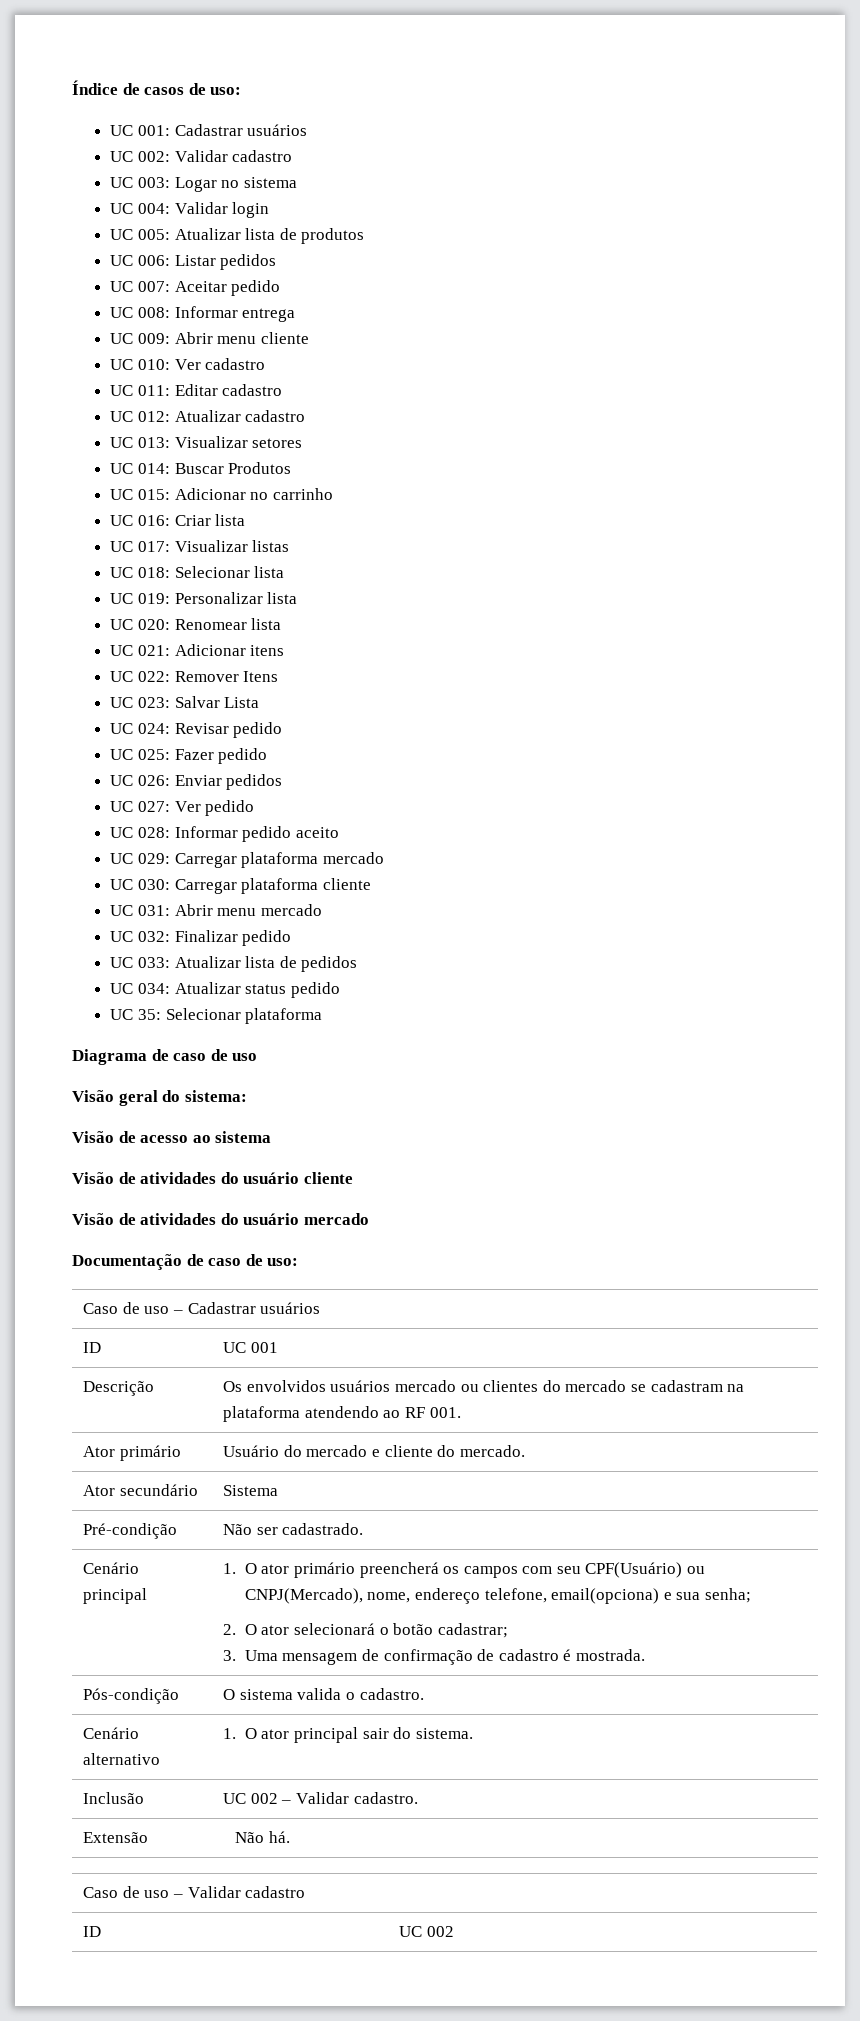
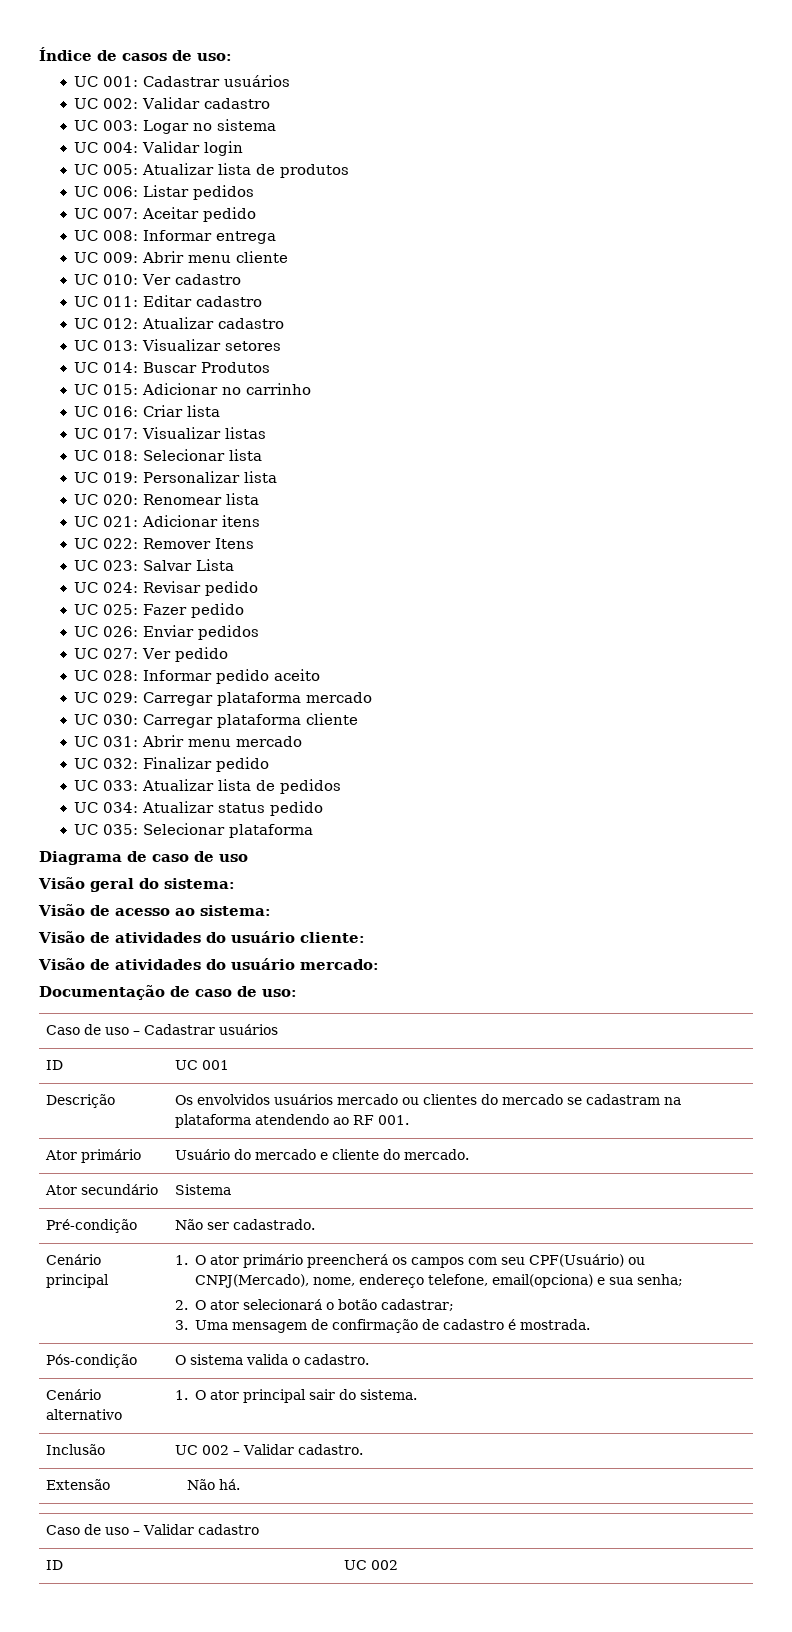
[138,1009,162,1020] 35: -> [103,824,139,835] 035:
[215,1131,272,1143] [72,1172,353,1184] [72,1213,369,1225] sistema // Visão de atividades do usuário cliente // Visão de atividades do usuário mercado -> [200,905,271,916] [38,931,365,943] [38,958,379,970] sistema: // Visão de atividades do usuário cliente: // Visão de atividades do usuário mercado:

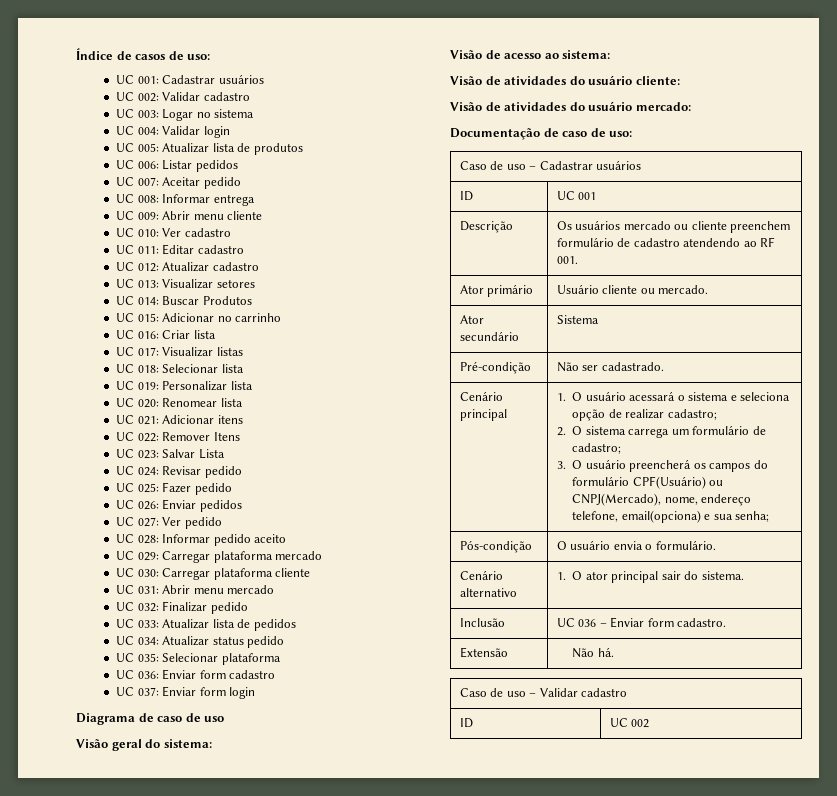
(314, 831) none -> [116,669,276,680] [116,686,256,699] // UC 036: Enviar form cadastro // UC 037: Enviar form login
[197,1094,271,1105] envolvidos -> (572, 225) none
[423,1094,682,1105] [175,1114,252,1128] clientes do mercado se cadastram na plataforma -> [691,221,791,233] [556,237,680,247] cliente preenchem formulário de cadastro
[234,1149,401,1160] do mercado e cliente do -> [602,285,655,294] cliente ou
[210,1254,304,1268] ator primário -> [585,391,791,401] [572,409,717,421] [556,425,766,438] [572,443,622,454] [556,459,626,469] usuário acessará o sistema e seleciona opção de realizar cadastro; // 2. O sistema carrega um formulário de cadastro; // 3. O usuário
[468,1257,526,1265] com seu -> [753,460,768,469] [572,476,630,486] do formulário
[175,1299,455,1311] [175,1319,591,1333] [46,1354,138,1368] [175,1354,370,1365] // 2. O ator selecionará o botão cadastrar; // 3. Uma mensagem de confirmação de cadastro é mostrada. // Pós-condição | O sistema valida o cadastro. -> [459,540,532,553] [556,540,716,550] // Pós-condição | O usuário envia o formulário.
[202,1444,295,1455] 002 – Validar -> [578,617,674,628] 036 – Enviar form

